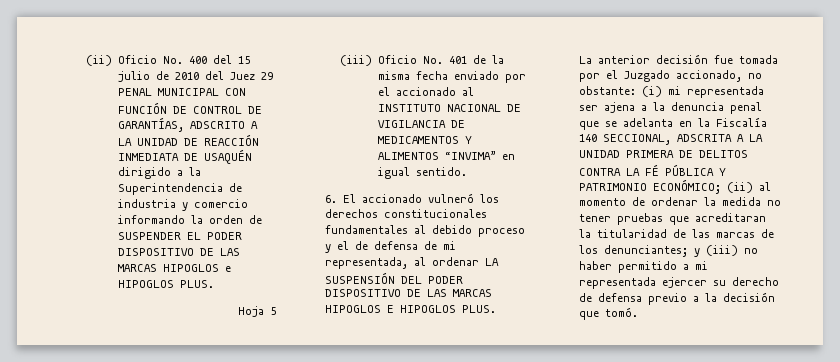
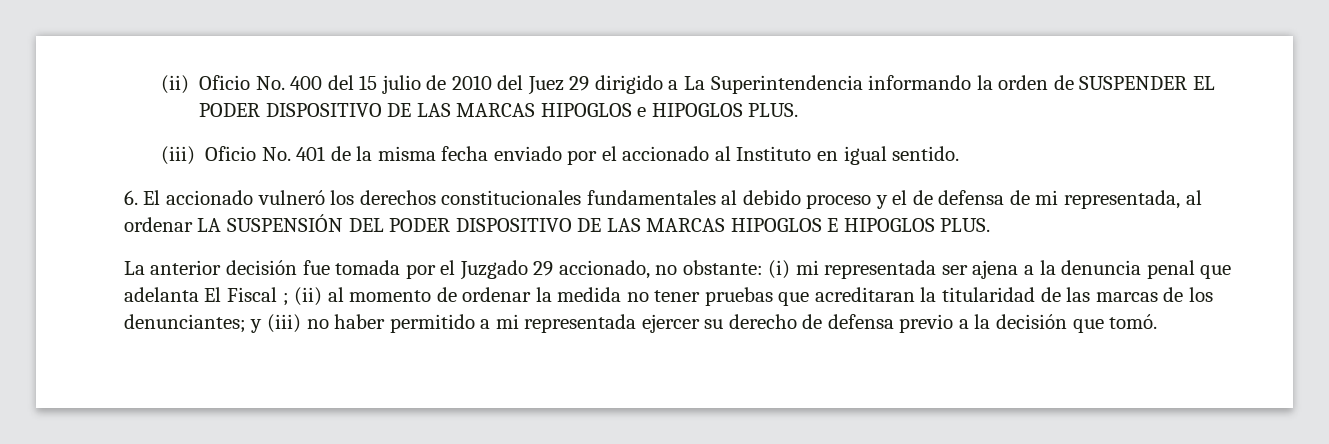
[118,88,247,96] [118,102,263,114] [118,117,259,132] [118,134,260,146] [118,149,253,164] [118,167,202,179] [118,183,243,195] [118,199,249,211] PENAL MUNICIPAL CON FUNCIÓN DE CONTROL DE GARANTÍAS, ADSCRITO A LA UNIDAD DE REACCIÓN INMEDIATA DE USAQUÉN dirigido a la Superintendencia de industria y comercio -> [594,75,863,94] dirigido a La Superintendencia
[238,306,276,317] // Hoja 5 -> (799, 110) none
[378,104,522,112] [378,120,466,128] [378,136,473,144] [378,151,497,160] INSTITUTO NACIONAL DE VIGILANCIA DE MEDICAMENTOS Y ALIMENTOS “INVIMA” -> [736,146,812,161] Instituto
(671, 76) none -> [533,261,554,276] 29
[605,117,768,127] [579,134,764,145] [579,150,749,158] [579,164,727,176] [579,179,722,194] se adelanta en la Fiscalía 140 SECCIONAL, ADSCRITA A LA UNIDAD PRIMERA DE DELITOS CONTRA LA FÉ PÚBLICA Y PATRIMONIO ECONÓMICO; -> [123,287,289,306] adelanta El Fiscal ;

